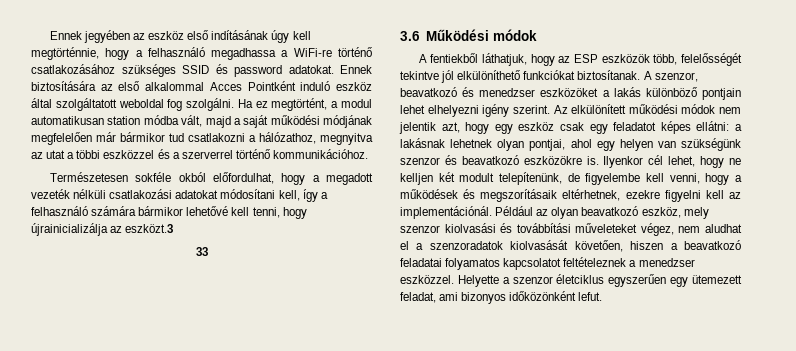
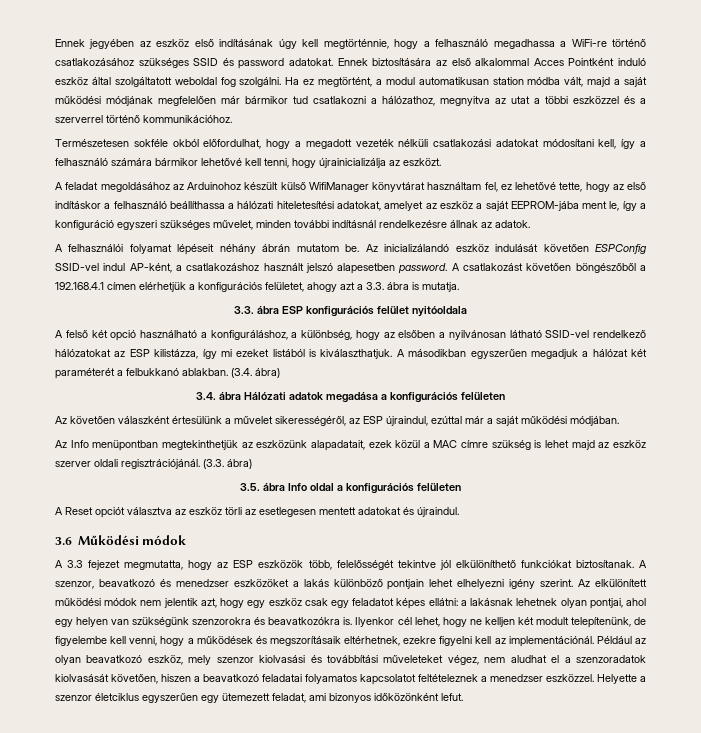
[125,224,174,233] [195,247,208,256] eszközt.3 // 33 -> [403,158,441,166] [55,182,646,192] [55,201,646,211] [55,220,530,230] [55,244,646,255] [55,263,646,274] [55,282,459,292] [234,306,467,317] [55,330,646,341] [55,349,647,359] [55,368,280,379] [196,392,505,403] [55,416,619,426] [55,440,646,451] [55,459,252,469] [240,483,461,494] [55,507,459,518] eszközt. // A feladat megoldásához az Arduinohoz készült külső WifiManager könyvtárat használtam fel, ez lehetővé tette, hogy az első indításkor a felhasználó beállíthassa a hálózati hiteletesítési adatokat, amelyet az eszköz a saját EEPROM-jába ment le, így a konfiguráció egyszeri szükséges művelet, minden további indításnál rendelkezésre állnak az adatok. // A felhasználói folyamat lépéseit néhány ábrán mutatom be. Az inicializálandó eszköz indulását követően ESPConfig SSID-vel indul AP-ként, a csatlakozáshoz használt jelszó alapesetben password. A csatlakozást követően böngészőből a 192.168.4.1 címen elérhetjük a konfigurációs felületet, ahogy azt a 3.3. ábra is mutatja. // 3.3. ábra ESP konfigurációs felület nyitóoldala // A felső két opció használható a konfiguráláshoz, a különbség, hogy az elsőben a nyilvánosan látható SSID-vel rendelkező hálózatokat az ESP kilistázza, így mi ezeket listából is kiválaszthatjuk. A másodikban egyszerűen megadjuk a hálózat két paraméterét a felbukkanó ablakban. (3.4. ábra) // 3.4. ábra Hálózati adatok megadása a konfigurációs felületen // Az követően válaszként értesülünk a művelet sikerességéről, az ESP újraindul, ezúttal már a saját működési módjában. // Az Info menüpontban megtekinthetjük az eszközünk alapadatait, ezek közül a MAC címre szükség is lehet majd az eszköz szerver oldali regisztrációjánál. (3.3. ábra) // 3.5. ábra Info oldal a konfigurációs felületen // A Reset opciót választva az eszköz törli az esetlegesen mentett adatokat és újraindul.
[430,53,528,66] fentiekből láthatjuk, -> [67,560,184,570] 3.3 fejezet megmutatta,
[400,155,582,165] szenzor és beavatkozó eszközökre -> [192,617,341,625] szenzorokra és beavatkozókra

